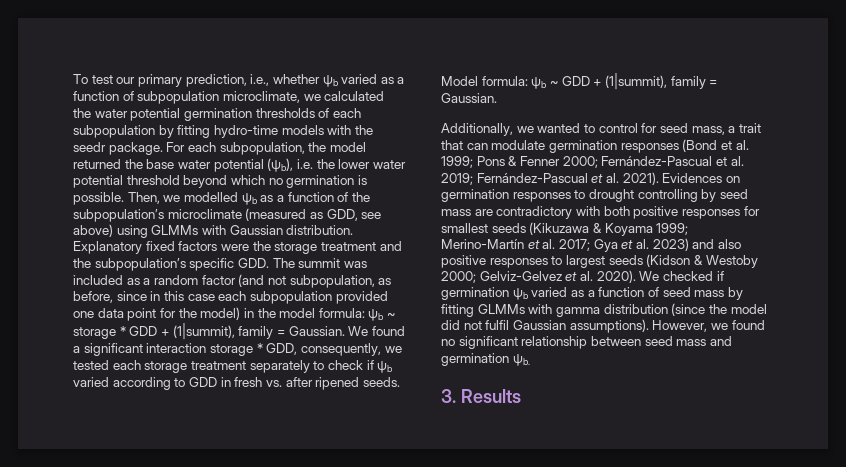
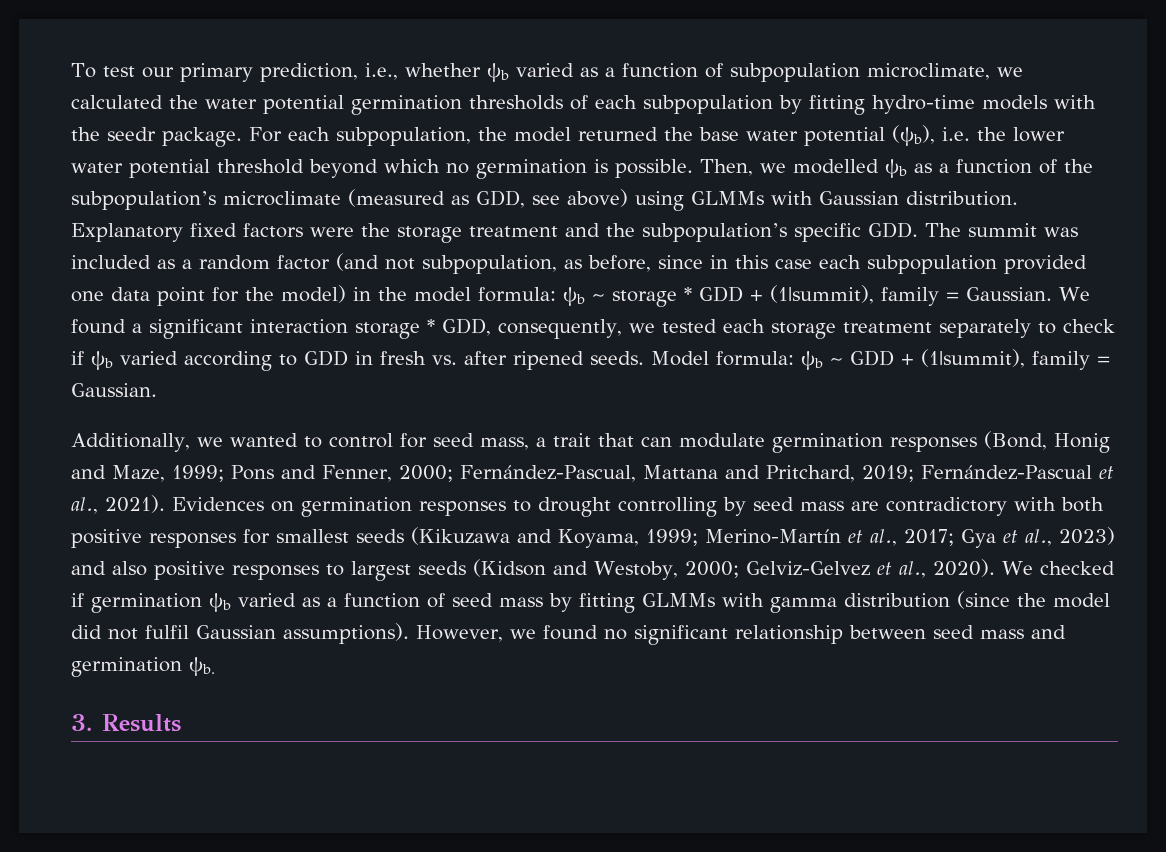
[682,139,749,152] [441,156,744,168] (Bond et al. 1999; Pons & Fenner 2000; Fernández-Pascual et al. -> [983,431,1110,453] [71,465,855,482] (Bond, Honig and Maze, 1999; Pons and Fenner, 2000; Fernández-Pascual, Mattana and Pritchard,
[605,173,619,183] al. -> [71,497,98,514] al.,
[592,223,653,236] & Koyama -> [517,529,639,548] and Koyama,
[542,239,556,249] al. -> [870,529,897,546] al.,
[635,239,649,249] al. -> [1025,529,1052,546] al.,
[693,255,758,268] & Westoby -> [553,561,678,580] and Westoby,
[579,271,593,281] al. -> [898,561,926,578] al.,

